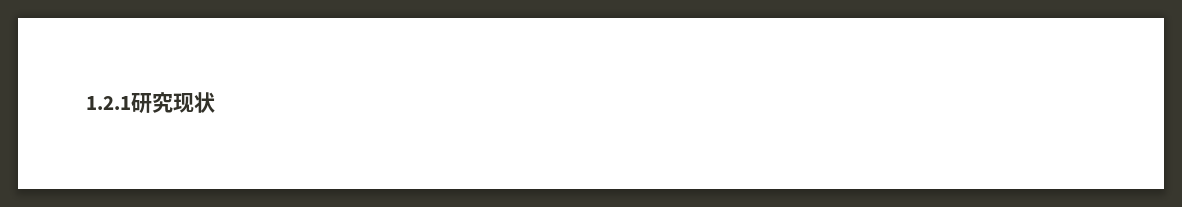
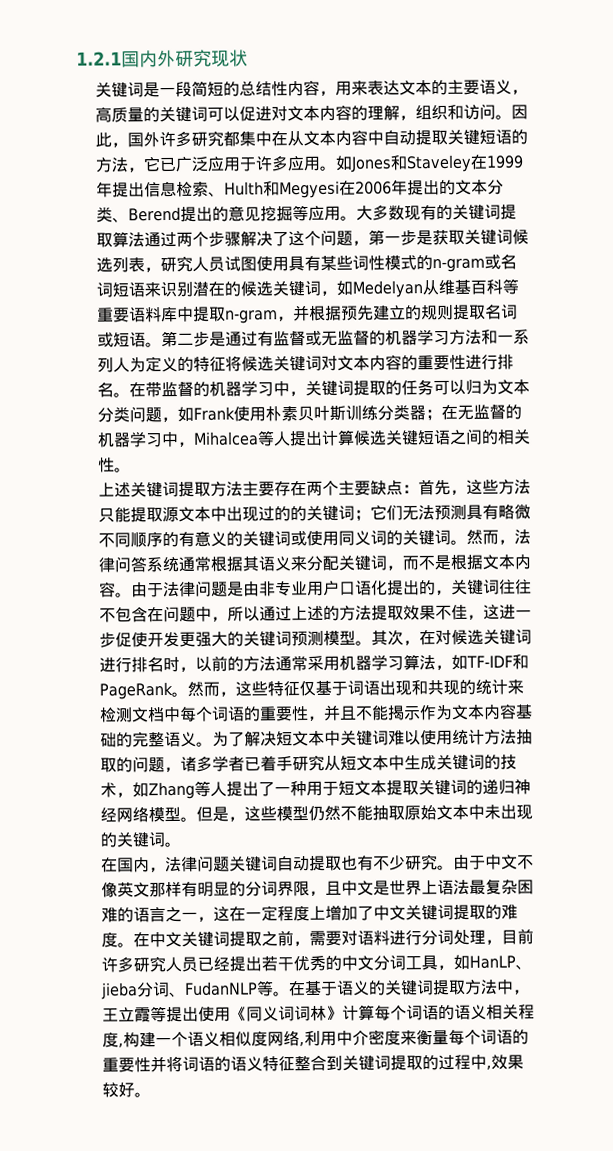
(131, 103) none -> [121,49,176,68] 国内外
(215, 102) none -> [94,79,528,98] [94,103,528,123] [94,129,528,148] [94,154,524,173] [95,179,504,199] [95,204,517,223] [95,228,529,248] [95,254,517,273] [95,278,519,298] [96,304,518,324] [96,329,530,348] [96,354,514,373] [96,379,530,398] [96,404,522,423] [96,428,531,448] [97,457,131,473] [97,479,531,498] [97,504,531,523] [97,529,531,548] [97,554,531,573] [98,579,532,598] [98,604,532,623] [98,628,532,648] [98,654,529,673] [98,679,524,700] [98,703,533,723] [99,729,533,748] [99,754,517,773] [99,778,531,800] [99,804,533,823] [99,832,181,848] [100,854,534,873] [100,879,534,898] [100,904,518,923] [100,928,534,948] [100,954,532,973] [99,979,530,1000] [101,1004,535,1023] [101,1029,529,1048] [101,1054,524,1073] [101,1082,151,1098] // 关键词是一段简短的总结性内容，用来表达文本的主要语义，高质量的关键词可以促进对文本内容的理解，组织和访问。因此，国外许多研究都集中在从文本内容中自动提取关键短语的方法，它已广泛应用于许多应用。如Jones和Staveley在1999年提出信息检索、Hulth和Megyesi在2006年提出的文本分类、Berend提出的意见挖掘等应用。大多数现有的关键词提取算法通过两个步骤解决了这个问题，第一步是获取关键词候选列表，研究人员试图使用具有某些词性模式的n-gram或名词短语来识别潜在的候选关键词，如Medelyan从维基百科等重要语料库中提取n-gram，并根据预先建立的规则提取名词或短语。第二步是通过有监督或无监督的机器学习方法和一系列人为定义的特征将候选关键词对文本内容的重要性进行排名。在带监督的机器学习中，关键词提取的任务可以归为文本分类问题，如Frank使用朴素贝叶斯训练分类器；在无监督的机器学习中，Mihalcea等人提出计算候选关键短语之间的相关性。 // 上述关键词提取方法主要存在两个主要缺点：首先，这些方法只能提取源文本中出现过的的关键词；它们无法预测具有略微不同顺序的有意义的关键词或使用同义词的关键词。然而，法律问答系统通常根据其语义来分配关键词，而不是根据文本内容。由于法律问题是由非专业用户口语化提出的，关键词往往不包含在问题中，所以通过上述的方法提取效果不佳，这进一步促使开发更强大的关键词预测模型。其次，在对候选关键词进行排名时，以前的方法通常采用机器学习算法，如TF-IDF和PageRank。然而，这些特征仅基于词语出现和共现的统计来检测文档中每个词语的重要性，并且不能揭示作为文本内容基础的完整语义。为了解决短文本中关键词难以使用统计方法抽取的问题，诸多学者已着手研究从短文本中生成关键词的技术，如Zhang等人提出了一种用于短文本提取关键词的递归神经网络模型。但是，这些模型仍然不能抽取原始文本中未出现的关键词。 // 在国内，法律问题关键词自动提取也有不少研究。由于中文不像英文那样有明显的分词界限，且中文是世界上语法最复杂困难的语言之一，这在一定程度上增加了中文关键词提取的难度。在中文关键词提取之前，需要对语料进行分词处理，目前许多研究人员已经提出若干优秀的中文分词工具，如HanLP、jieba分词、FudanNLP等。在基于语义的关键词提取方法中，王立霞等提出使用《同义词词林》计算每个词语的语义相关程度,构建一个语义相似度网络,利用中介密度来衡量每个词语的重要性并将词语的语义特征整合到关键词提取的过程中,效果较好。

